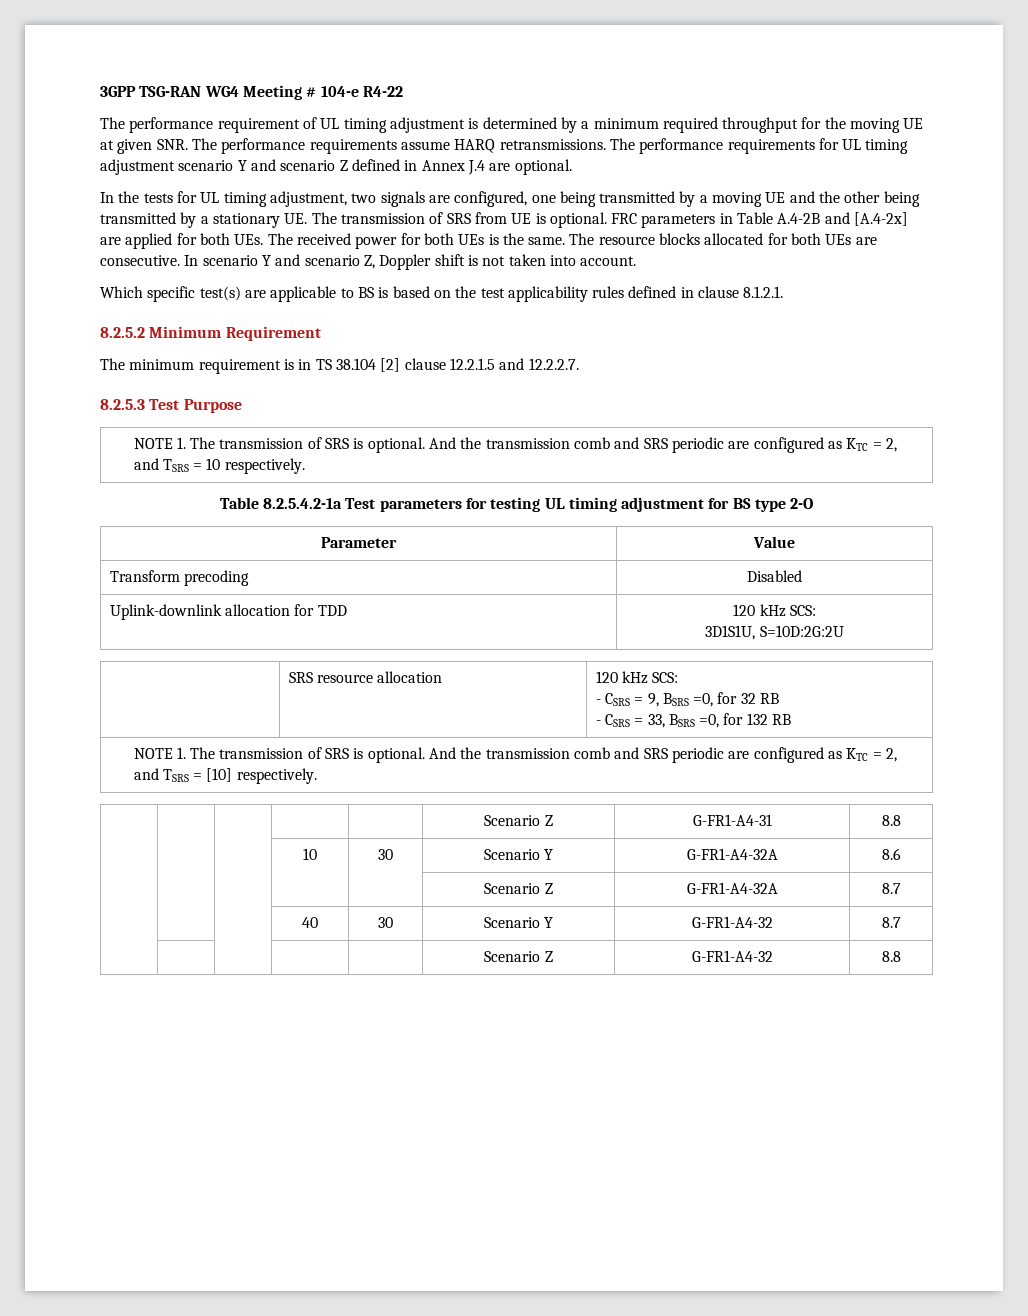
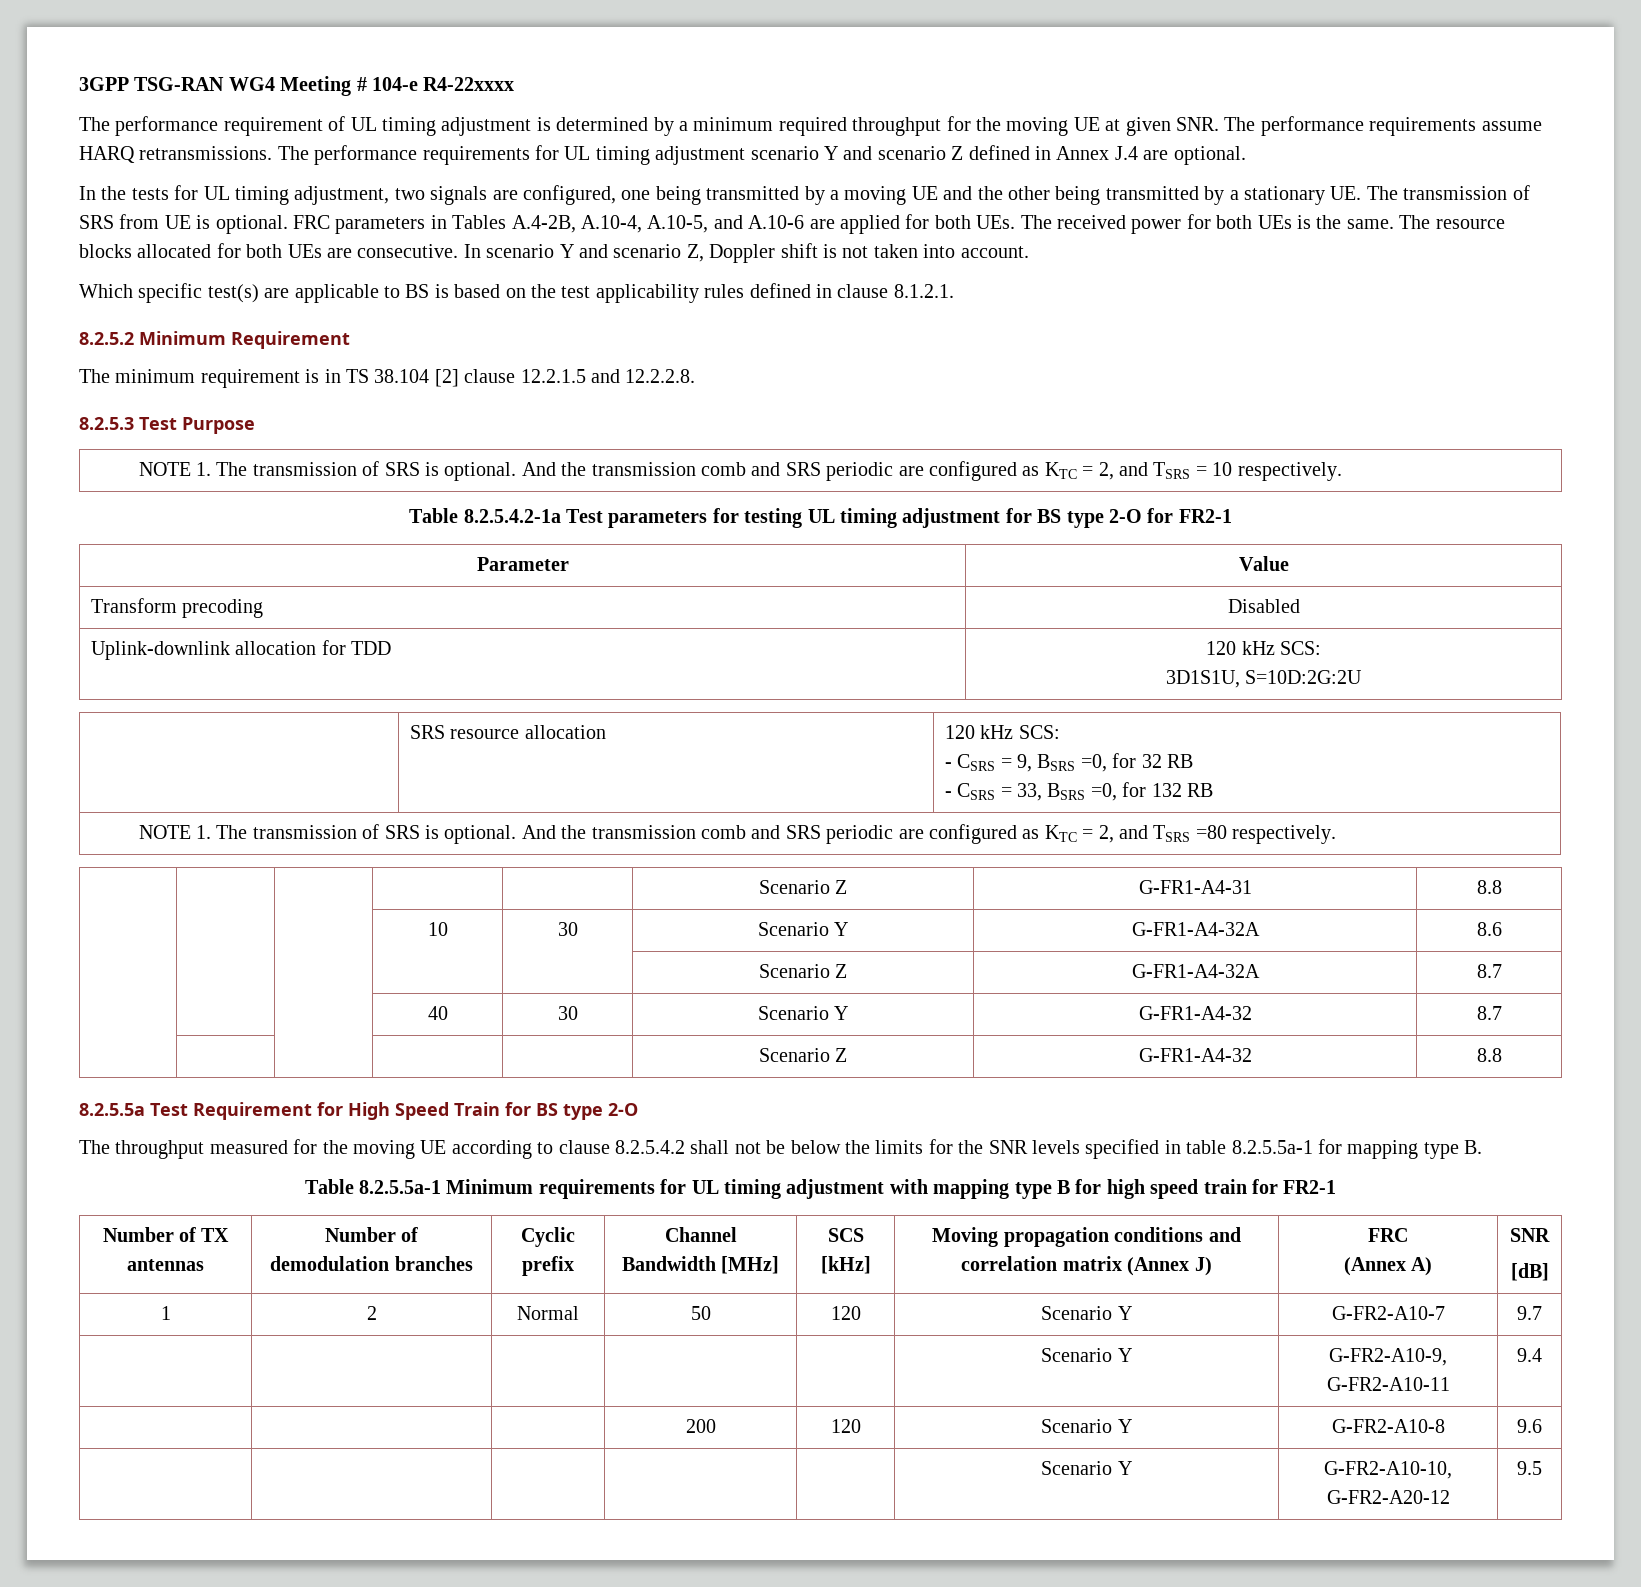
[362,86,403,97] R4-22 -> [423,77,515,91] R4-22xxxx
[737,212,909,226] Table A.4-2B and [A.4-2x] -> [452,215,805,233] Tables A.4-2B, A.10-4, A.10-5, and A.10-6
[528,358,579,370] 12.2.2.7. -> [625,369,696,383] 12.2.2.8.
(814, 503) none -> [1147,508,1232,523] for FR2-1
[193,768,233,782] = [10] -> [1195,825,1227,839] =80
(901, 956) none -> [79,1102,638,1120] [79,1139,1483,1159] [304,1179,1337,1199] [102,1227,230,1242] [127,1259,204,1271] [324,1227,419,1242] [270,1256,473,1271] [521,1227,575,1247] [522,1256,574,1276] [664,1227,737,1242] [621,1256,780,1274] [827,1228,864,1242] [820,1256,871,1274] [932,1227,1241,1247] [961,1256,1212,1276] [1368,1228,1408,1242] [1343,1257,1433,1276] [1510,1228,1550,1242] [1510,1263,1549,1281] [160,1306,171,1320] [366,1306,377,1320] [517,1306,579,1320] [690,1306,711,1320] [830,1306,861,1320] [1041,1306,1132,1320] [1331,1306,1445,1320] [1517,1306,1542,1320] [1041,1348,1132,1362] [1329,1348,1447,1366] [1326,1377,1450,1391] [1517,1348,1542,1362] [685,1419,716,1433] [830,1419,861,1433] [1041,1419,1132,1433] [1331,1419,1445,1433] [1517,1419,1542,1433] [1041,1461,1132,1475] [1324,1461,1452,1479] [1326,1490,1450,1504] [1517,1461,1542,1475] // 8.2.5.5a Test Requirement for High Speed Train for BS type 2-O // The throughput measured for the moving UE according to clause 8.2.5.4.2 shall not be below the limits for the SNR levels specified in table 8.2.5.5a-1 for mapping type B. // Table 8.2.5.5a-1 Minimum requirements for UL timing adjustment with mapping type B for high speed train for FR2-1 // Number of TX antennas | Number of demodulation branches | Cyclic prefix | Channel Bandwidth [MHz] | SCS [kHz] | Moving propagation conditions and correlation matrix (Annex J) | FRC // (Annex A) | SNR // [dB] // 1 | 2 | Normal | 50 | 120 | Scenario Y | G-FR2-A10-7 | 9.7 // | | | | | Scenario Y | G-FR2-A10-9, G-FR2-A10-11 | 9.4 // | | | 200 | 120 | Scenario Y | G-FR2-A10-8 | 9.6 // | | | | | Scenario Y | G-FR2-A10-10, G-FR2-A20-12 | 9.5

